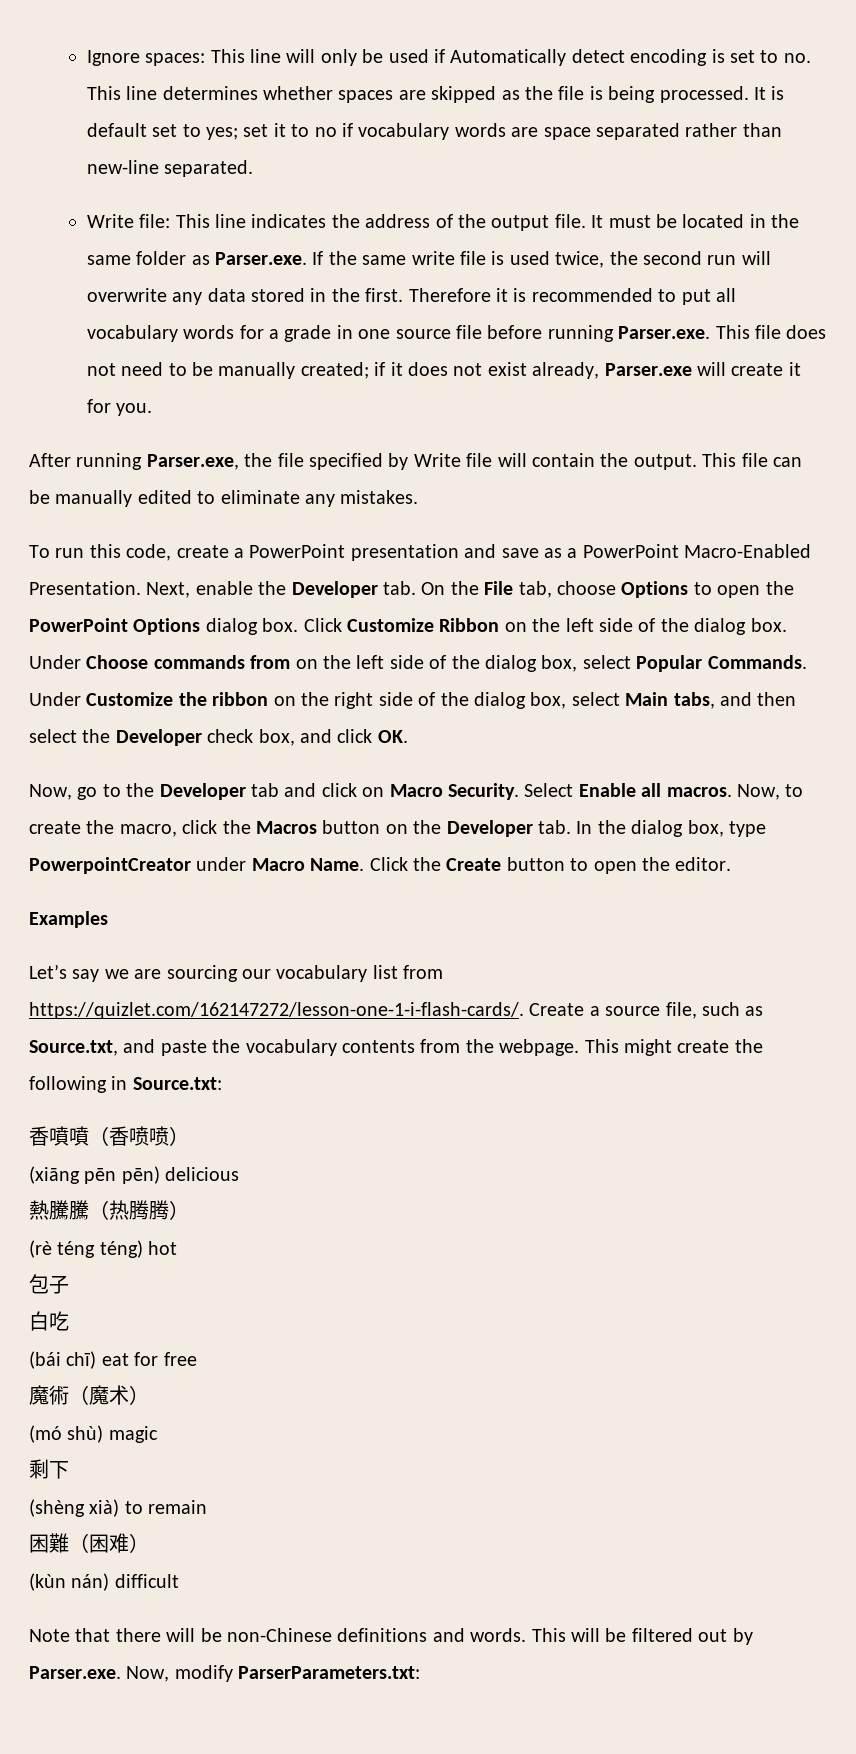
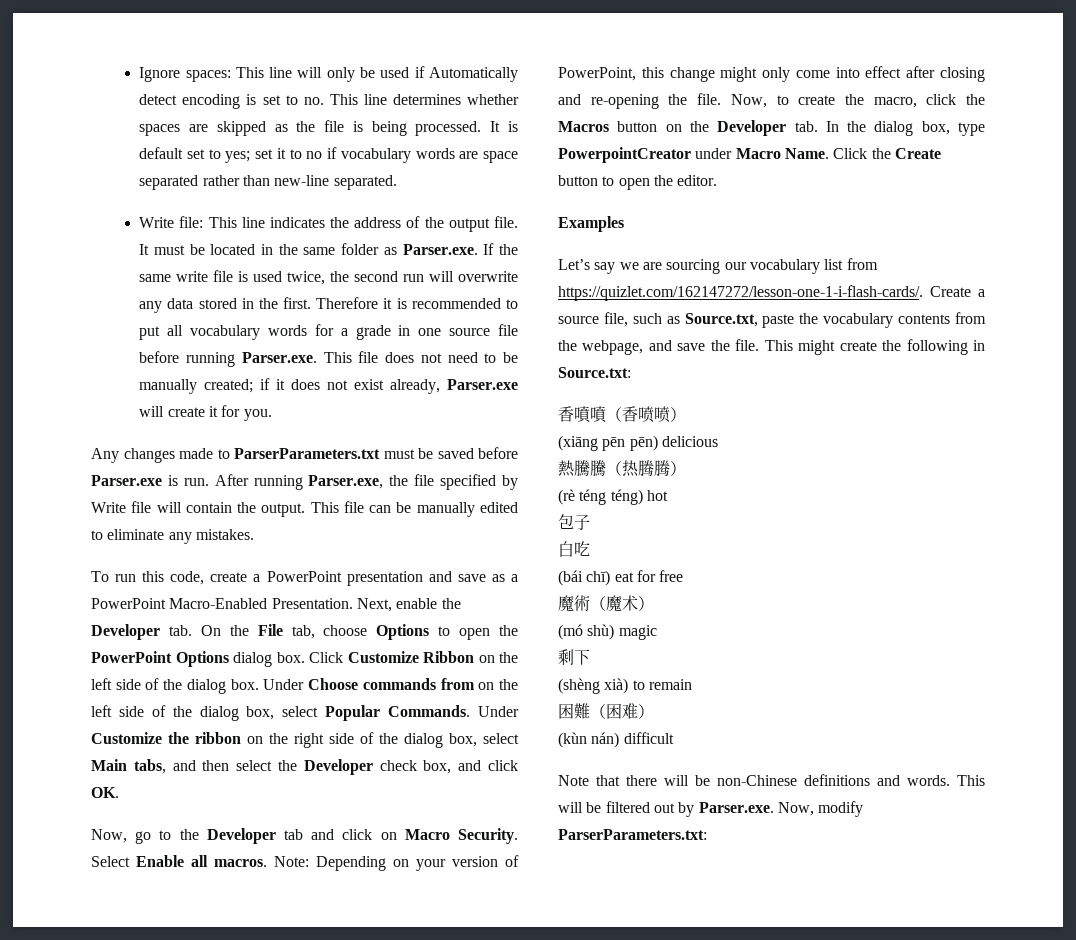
(153, 409) none -> [91,447,518,463] [91,475,209,486] Any changes made to ParserParameters.txt must be saved before Parser.exe is run.
(732, 792) none -> [274,855,519,871] [558,66,985,82] [558,93,722,109] Note: Depending on your version of PowerPoint, this change might only come into effect after closing and re-opening the file.
[123,1039,156,1053] and -> (758, 320) none
[499,1039,580,1056] webpage. -> [582,339,760,355] webpage, and save the file.

